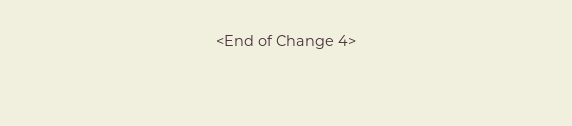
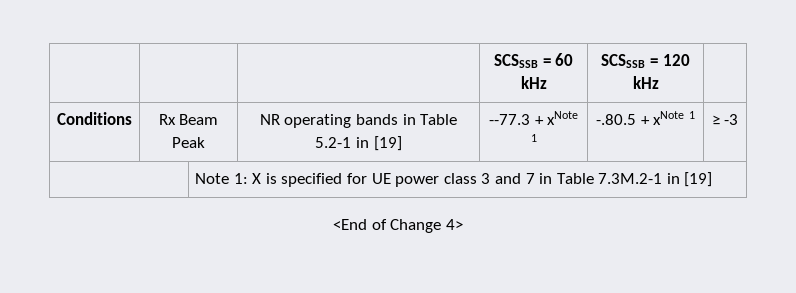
(216, 40) none -> [493,53,574,68] [520,76,547,89] [601,54,690,68] [632,76,659,89] [57,112,132,125] [158,114,219,125] [172,137,205,148] [259,114,458,128] [315,136,402,151] [488,111,579,125] [530,134,537,142] [596,111,695,125] [711,114,739,125] [195,172,713,187] | | | SCSSSB = 60 kHz | SCSSSB = 120 kHz | // Conditions | Rx Beam Peak | NR operating bands in Table 5.2-1 in [19] | --77.3 + xNote 1 | -.80.5 + xNote 1 | ≥ -3 // | Note 1: X is specified for UE power class 3 and 7 in Table 7.3M.2-1 in [19] //

